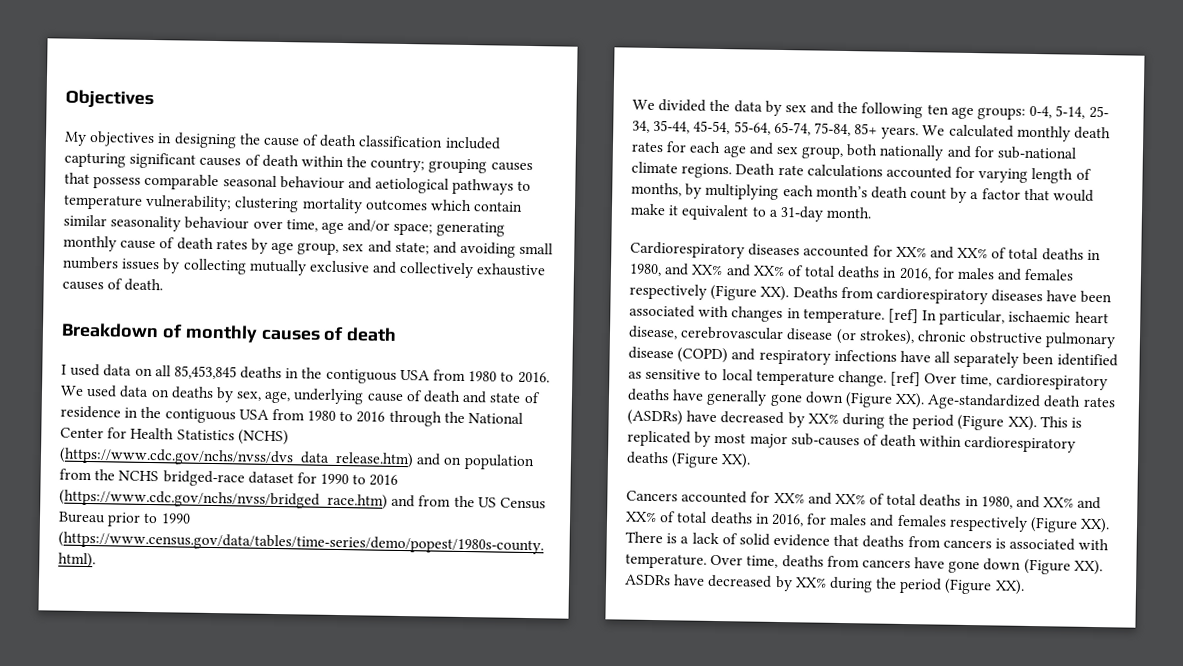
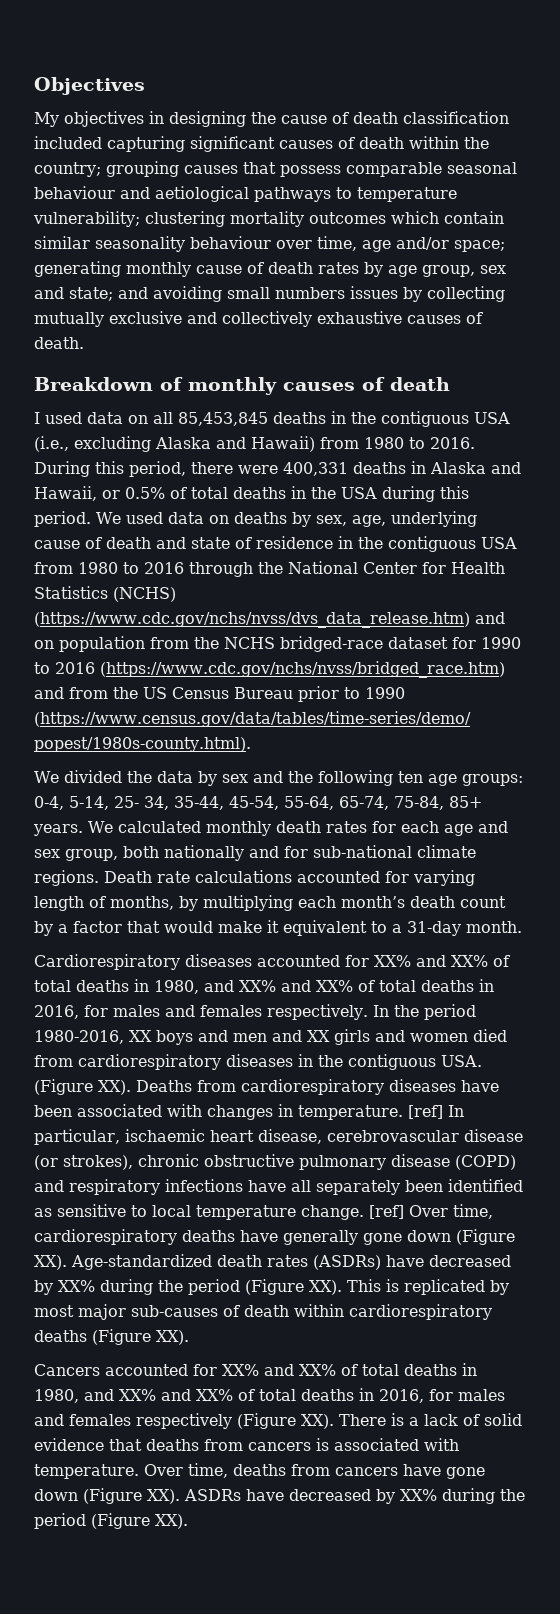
[433,369,550,384] from 1980 to 2016. -> [34,436,475,452] [34,461,521,477] [34,486,469,502] [34,511,91,527] (i.e., excluding Alaska and Hawaii) from 1980 to 2016. During this period, there were 400,331 deaths in Alaska and Hawaii, or 0.5% of total deaths in the USA during this period.
[629,283,707,300] respectively -> [267,1004,476,1020] [34,1029,507,1045] [34,1054,482,1070] respectively. In the period 1980-2016, XX boys and men and XX girls and women died from cardiorespiratory diseases in the contiguous USA.

